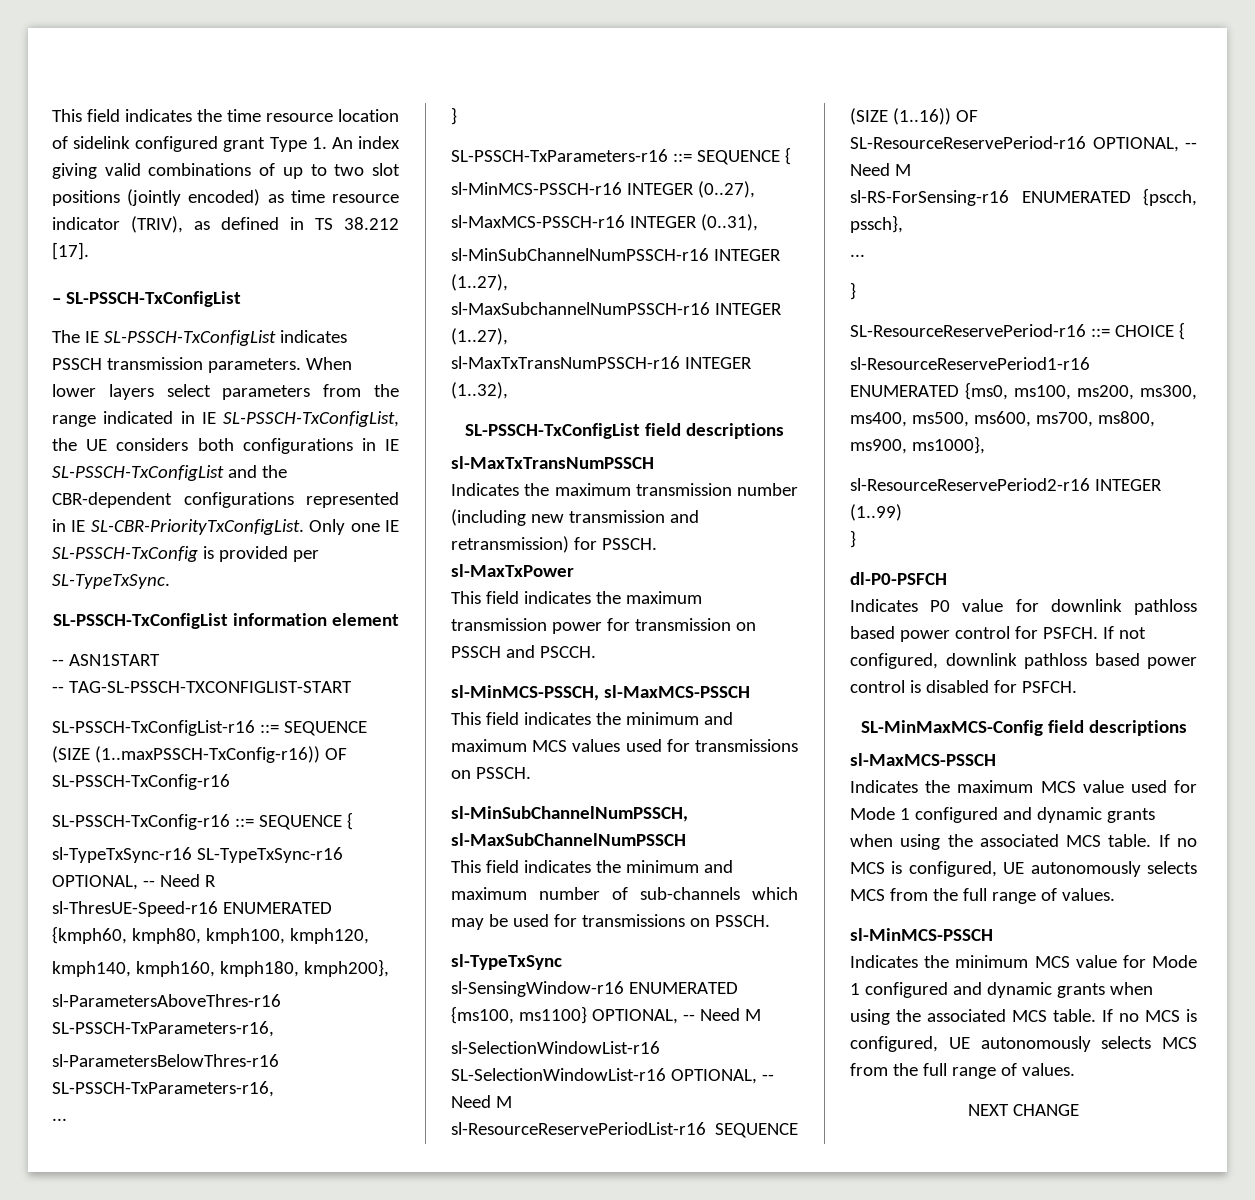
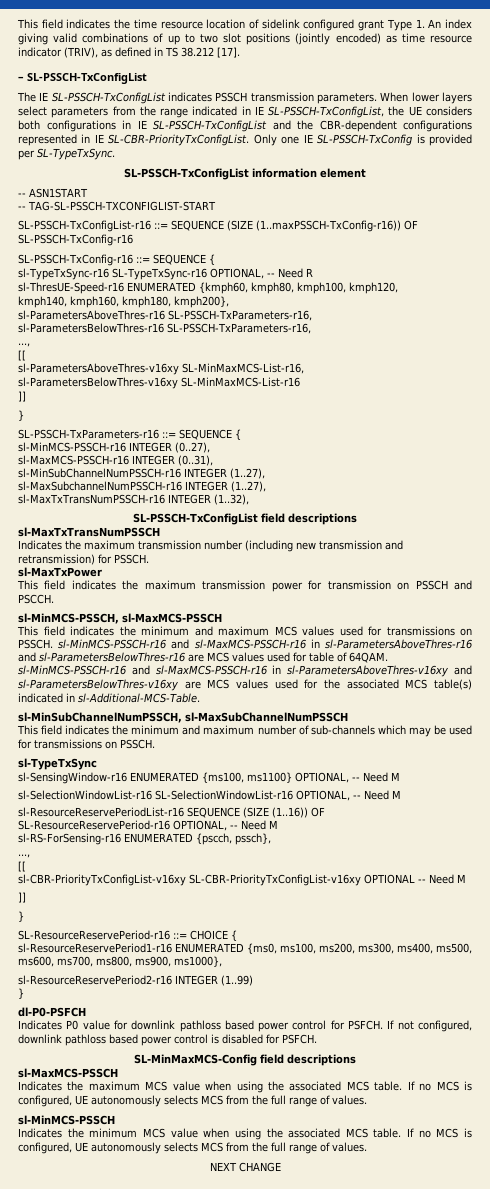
[52,1118,67,1121] ... -> [18,343,30,347] [18,350,26,361] [18,363,304,375] [18,377,300,389] [18,391,26,402] ..., // [[ // sl-ParametersAboveThres-v16xy SL-MinMaxMCS-List-r16, // sl-ParametersBelowThres-v16xy SL-MinMaxMCS-List-r16 // ]]
(531, 773) none -> [58,639,472,649] [18,652,388,663] [18,665,473,677] [18,679,473,691] [18,693,200,703] sl-MinMCS-PSSCH-r16 and sl-MaxMCS-PSSCH-r16 in sl-ParametersAboveThres-r16 and sl-ParametersBelowThres-r16 are MCS values used for table of 64QAM. sl-MinMCS-PSSCH-r16 and sl-MaxMCS-PSSCH-r16 in sl-ParametersAboveThres-v16xy and sl-ParametersBelowThres-v16xy are MCS values used for the associated MCS table(s) indicated in sl-Additional-MCS-Table.
[850,254,865,257] ... -> [18,854,30,858] [18,861,26,872] [18,874,466,886] [18,892,26,903] ..., // [[ // sl-CBR-PriorityTxConfigList-v16xy SL-CBR-PriorityTxConfigList-v16xy OPTIONAL -- Need M // ]]
[1130,780,1197,793] [850,807,1155,823] used for Mode 1 configured and dynamic grants -> (200, 1086) none
[1122,955,1197,968] [850,982,1105,998] for Mode 1 configured and dynamic grants -> (198, 1133) none

